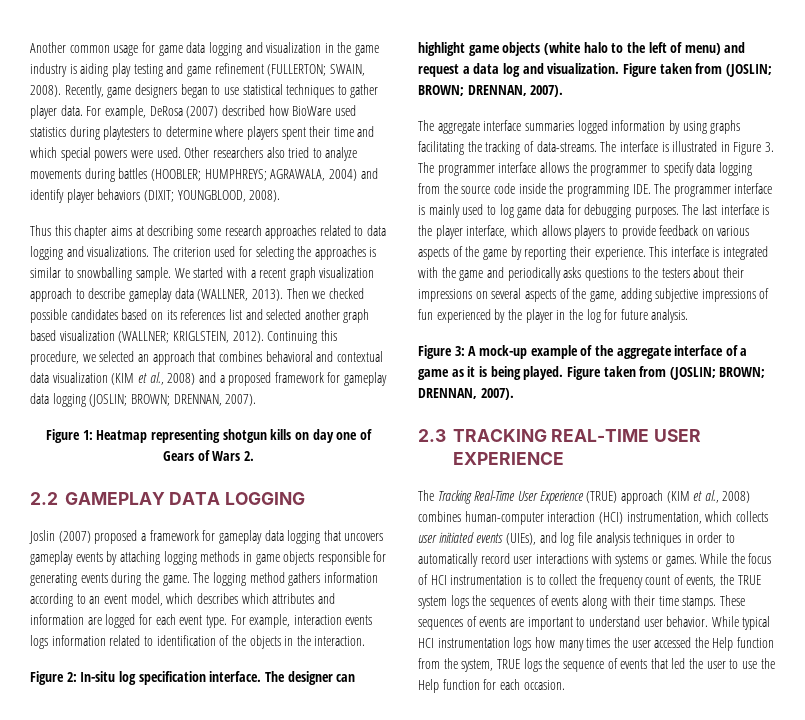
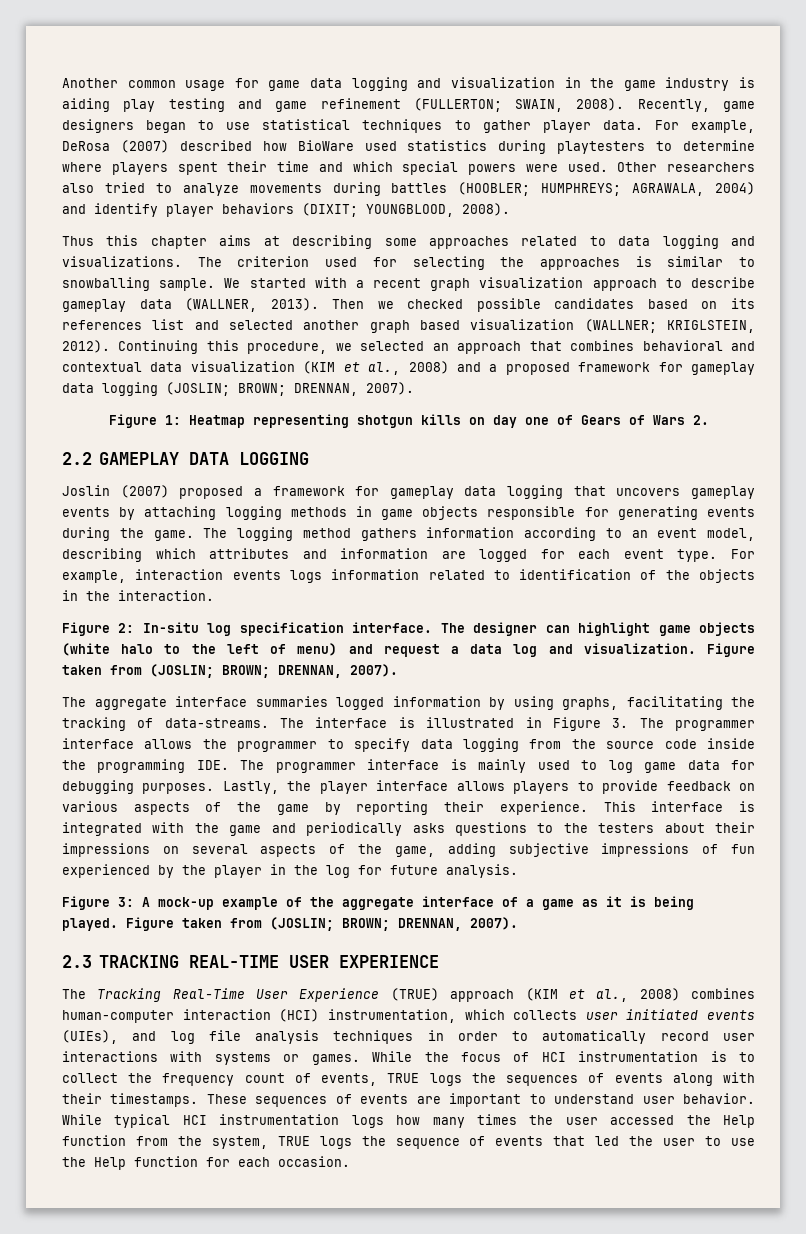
[224,225,262,236] research -> (417, 242) none
[166,593,238,604] which describes -> [62,548,142,562] describing
[710,120,741,134] graphs -> [562,697,618,710] graphs,
[682,204,770,215] [418,225,538,239] The last interface is the player interface, which -> [222,780,449,794] Lastly, the player interface
[720,574,761,585] [418,596,447,609] the TRUE system -> [387,1073,420,1083] TRUE
[658,596,717,609] time stamps. -> [110,1093,199,1107] timestamps.

